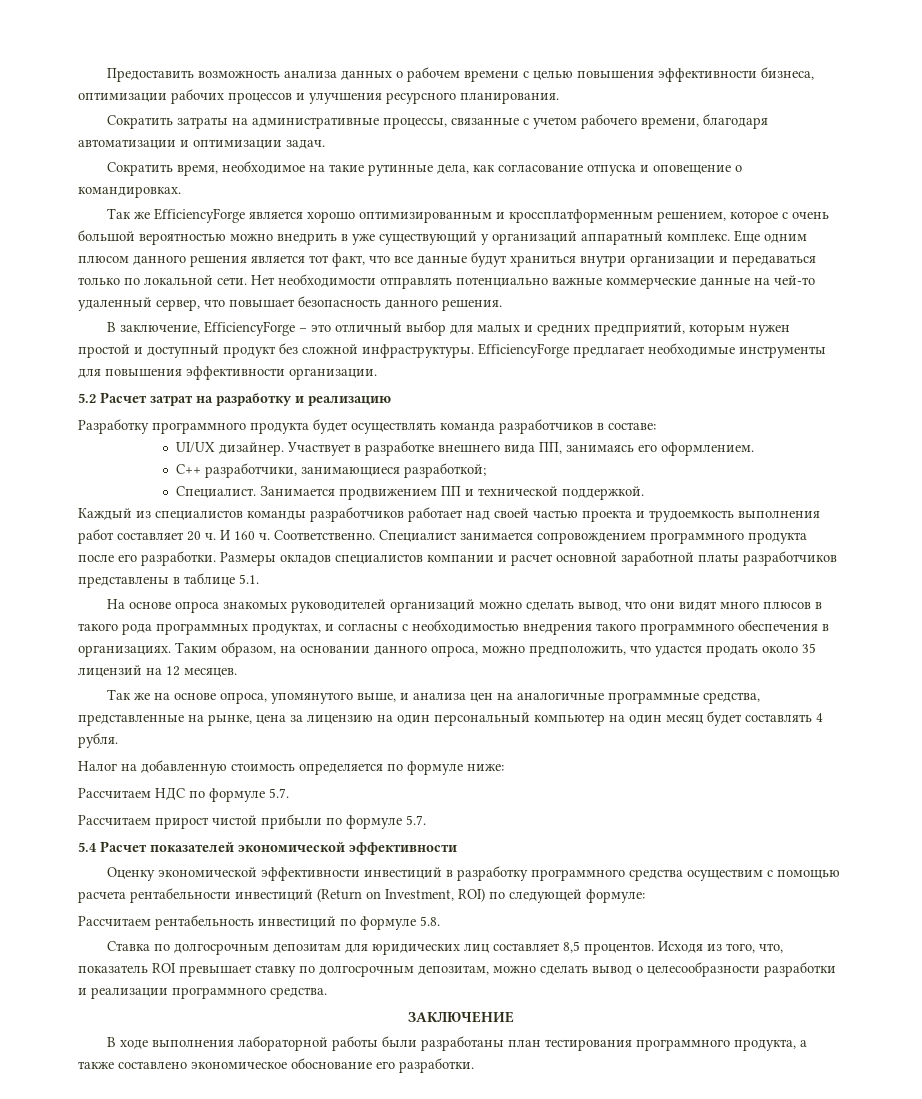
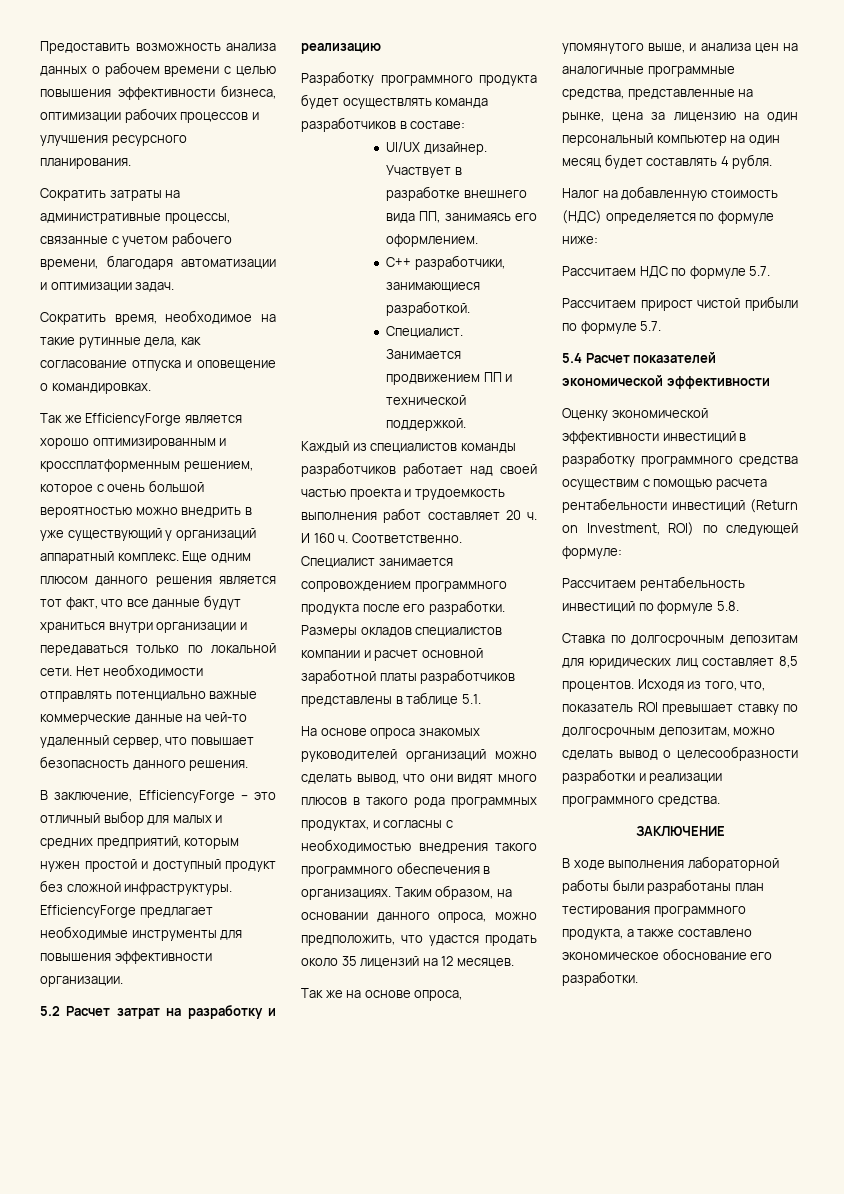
[404,463,487,478] разработкой; -> [386,301,471,316] разработкой.
(295, 767) none -> [562,210,602,224] (НДС)

